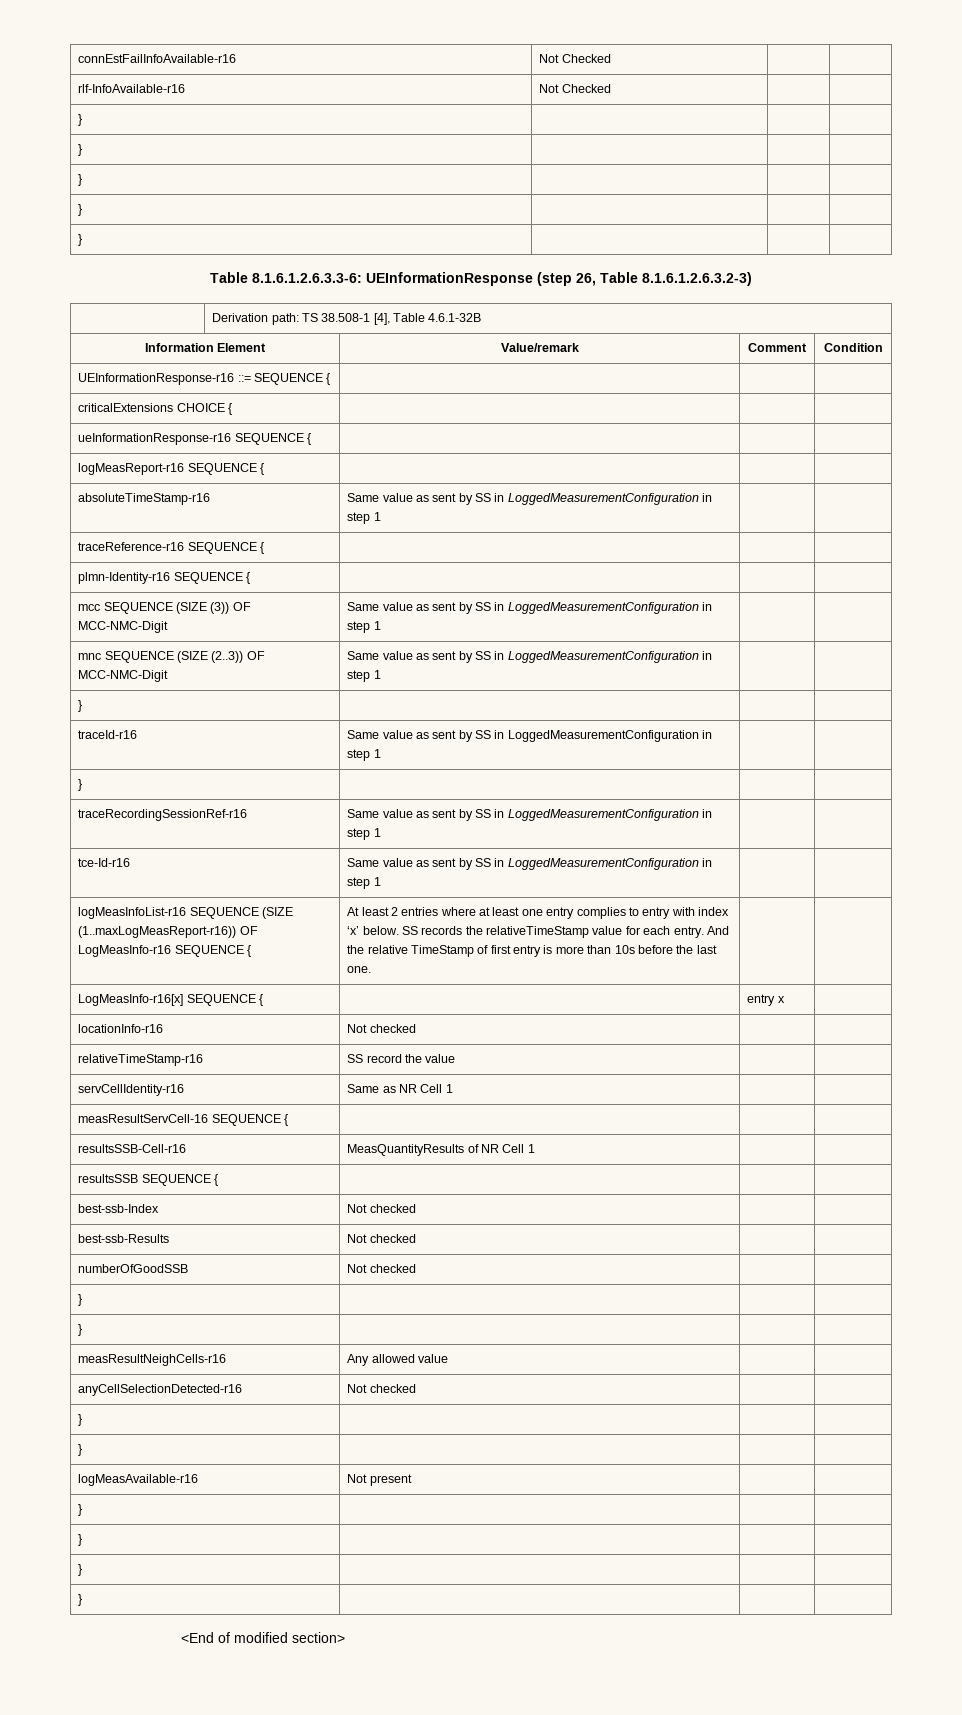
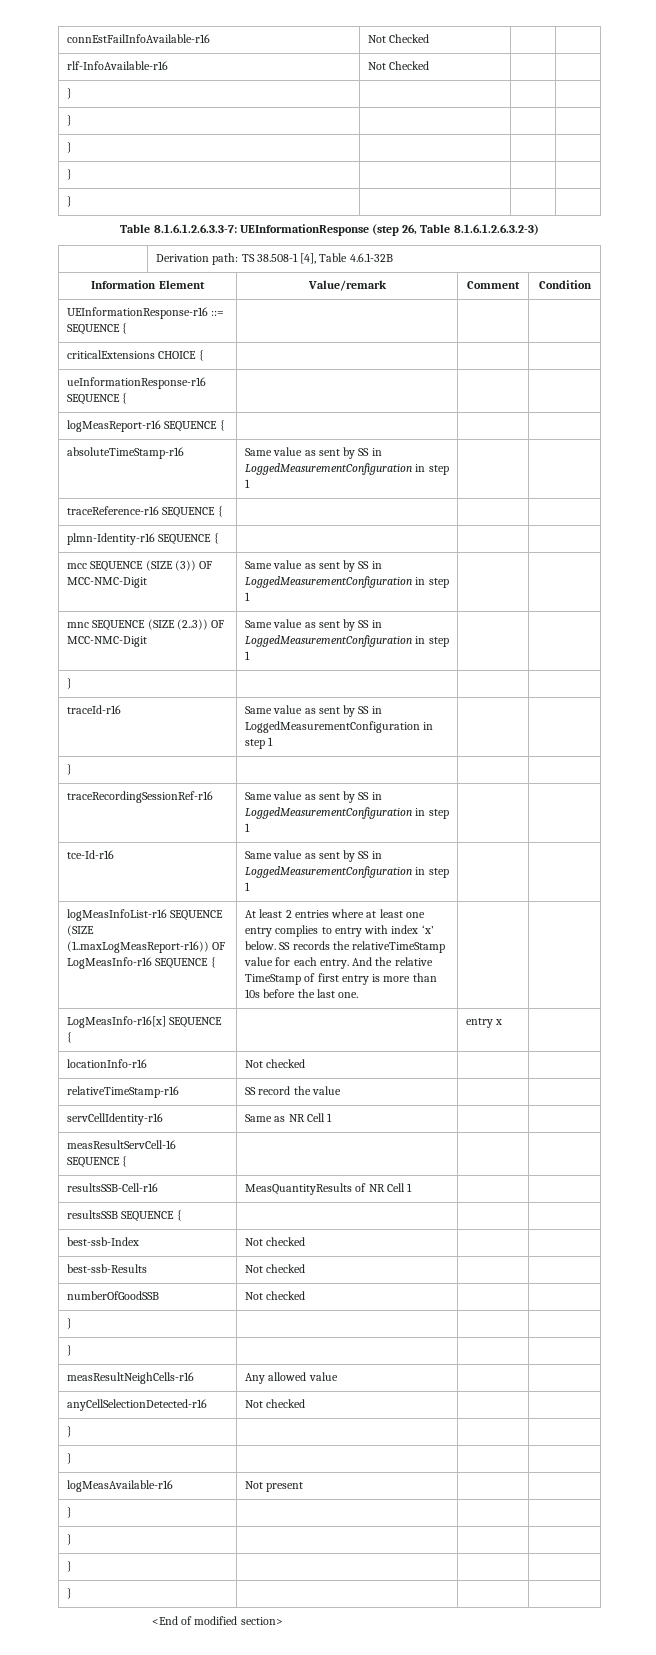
[252,273,362,283] 8.1.6.1.2.6.3.3-6: -> [153,224,237,233] 8.1.6.1.2.6.3.3-7:

